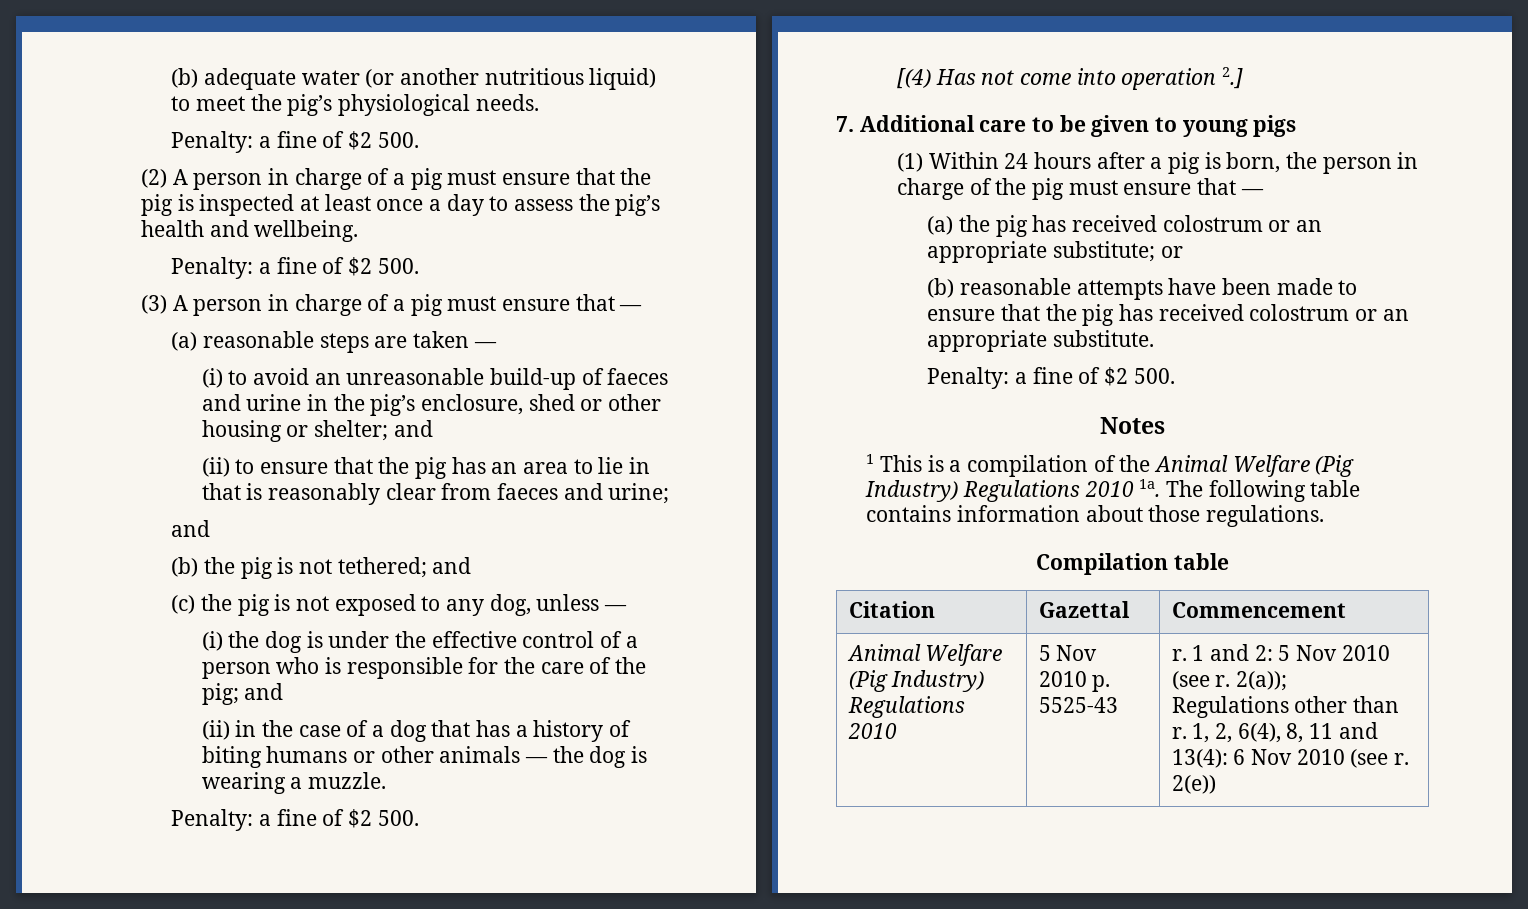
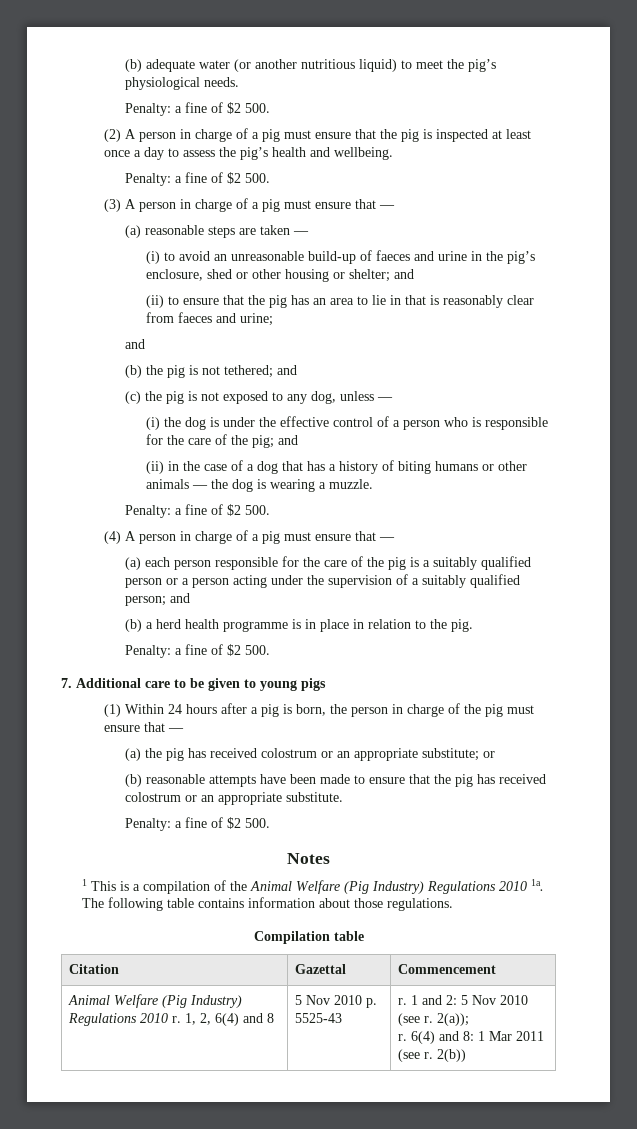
[896,67,1243,90] [(4) Has not come into operation 2.] -> [103,530,395,544] [125,556,532,570] [125,574,521,588] [125,593,191,606] [125,619,474,632] [125,644,271,658] (4) A person in charge of a pig must ensure that — // (a) each person responsible for the care of the pig is a suitably qualified person or a person acting under the supervision of a suitably qualified person; and // (b) a herd health programme is in place in relation to the pig. // Penalty: a fine of $2 500.
(897, 731) none -> [171,1013,274,1026] r. 1, 2, 6(4) and 8
[1171,696,1400,718] [1171,722,1378,743] [1171,749,1410,768] [1171,775,1216,794] Regulations other than r. 1, 2, 6(4), 8, 11 and 13(4): 6 Nov 2010 (see r. 2(e)) -> [397,1031,544,1044] [397,1049,466,1062] r. 6(4) and 8: 1 Mar 2011 (see r. 2(b))

